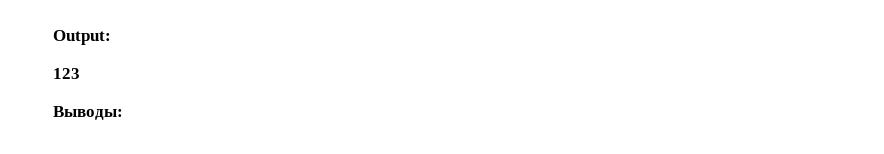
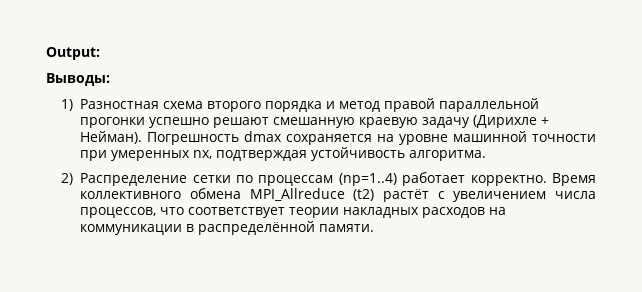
[53,68,80,79] [53,106,123,120] 123 // Выводы: -> [46,73,110,86] [61,98,540,112] [80,115,550,128] [80,131,596,145] [80,147,487,161] [61,172,596,186] [80,188,596,202] [80,207,507,218] [80,221,375,235] Выводы: // 1) Разностная схема второго порядка и метод правой параллельной прогонки успешно решают смешанную краевую задачу (Дирихле + Нейман). Погрешность dmax сохраняется на уровне машинной точности при умеренных nx, подтверждая устойчивость алгоритма. // 2) Распределение сетки по процессам (np=1..4) работает корректно. Время коллективного обмена MPI_Allreduce (t2) растёт с увеличением числа процессов, что соответствует теории накладных расходов на коммуникации в распределённой памяти.

